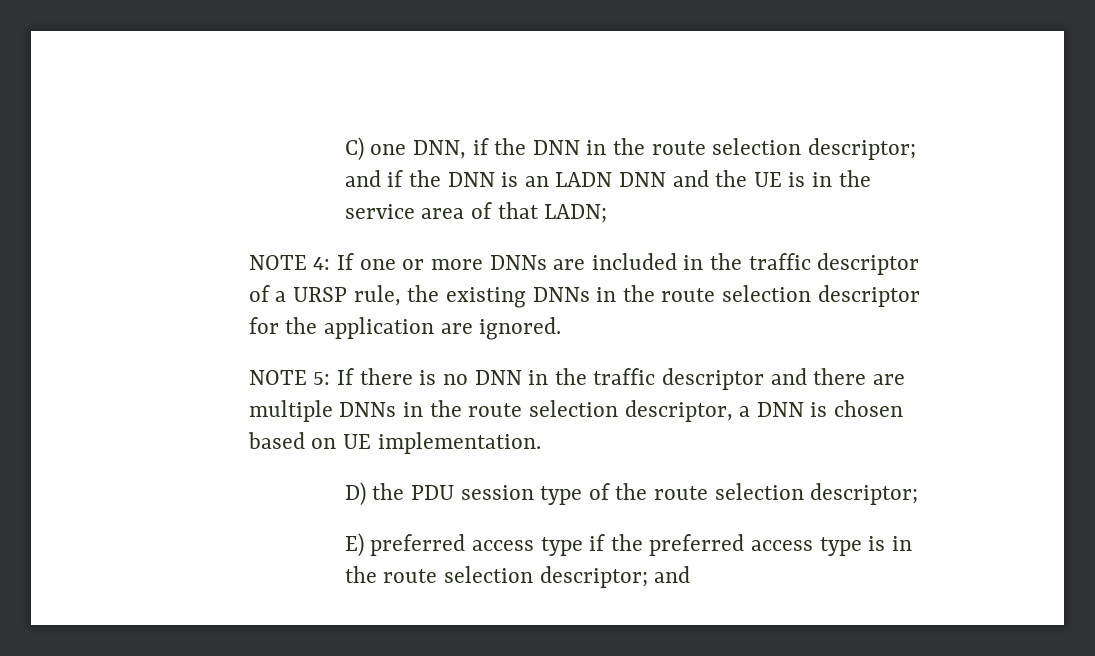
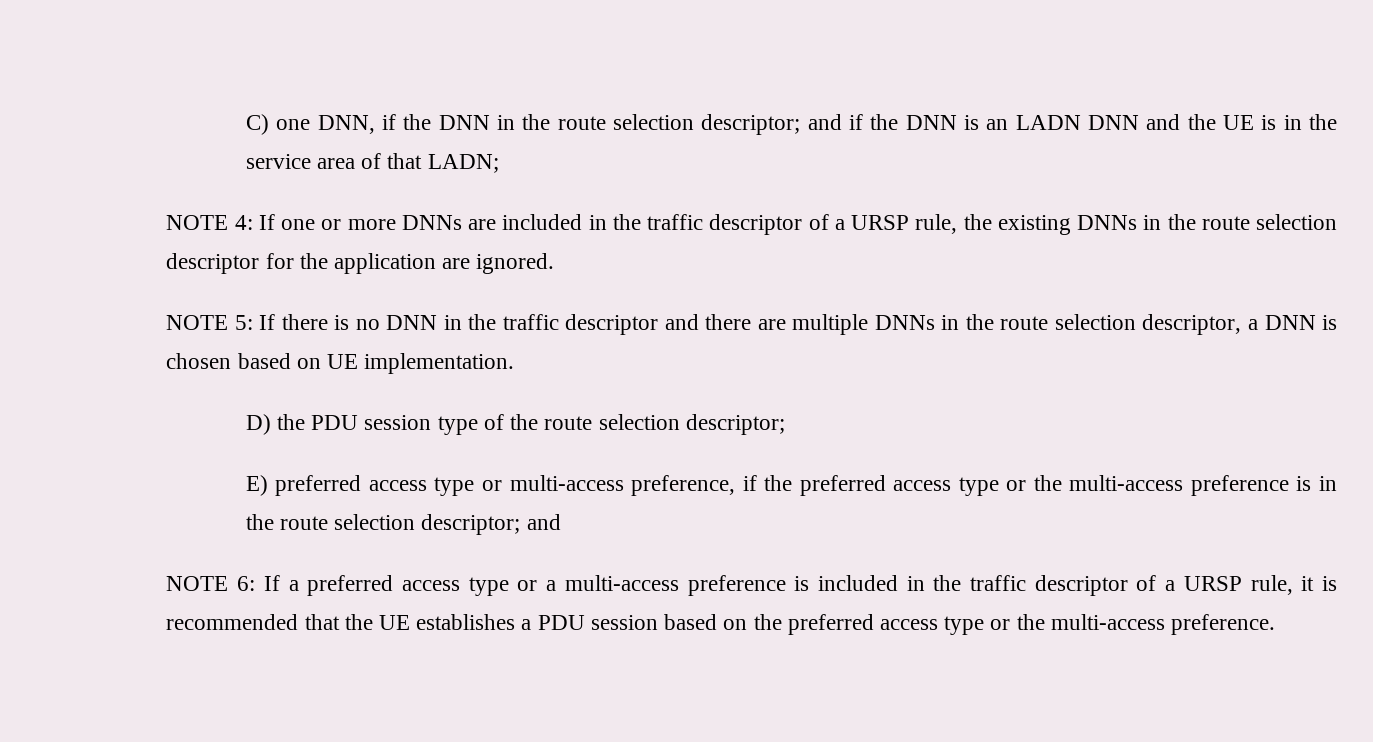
(583, 546) none -> [482,475,736,496] or multi-access preference,
(862, 546) none -> [1006,475,1289,496] or the multi-access preference
(691, 574) none -> [166,575,1337,596] [166,614,1275,635] // NOTE 6: If a preferred access type or a multi-access preference is included in the traffic descriptor of a URSP rule, it is recommended that the UE establishes a PDU session based on the preferred access type or the multi-access preference.

